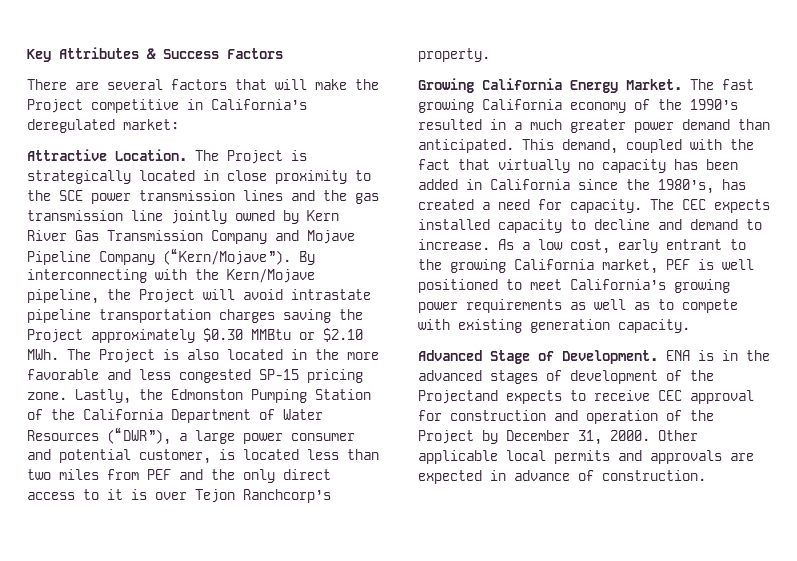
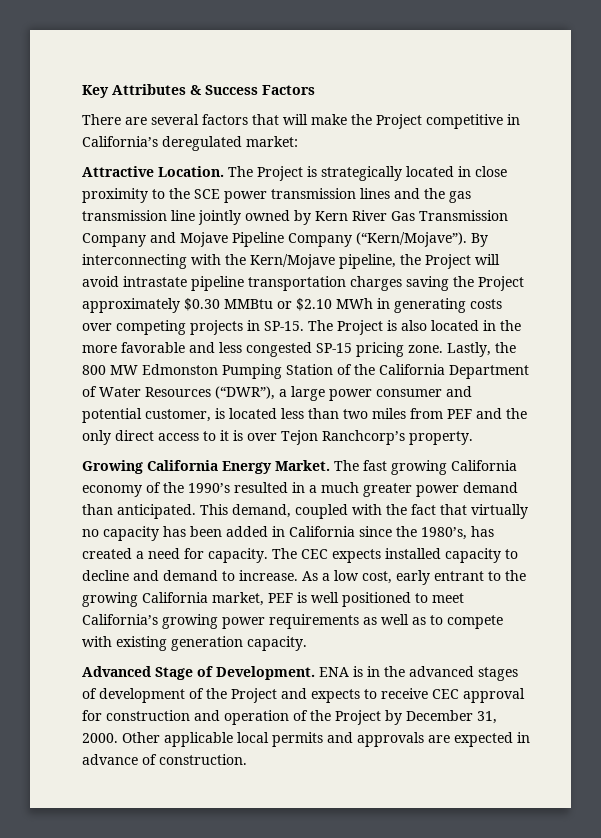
[27,349,59,360] MWh. -> [336,298,502,313] [82,320,304,335] MWh in generating costs over competing projects in SP-15.
(163, 394) none -> [82,365,138,375] 800 MW
[418,390,498,404] Projectand -> [231,688,307,703] Project and

